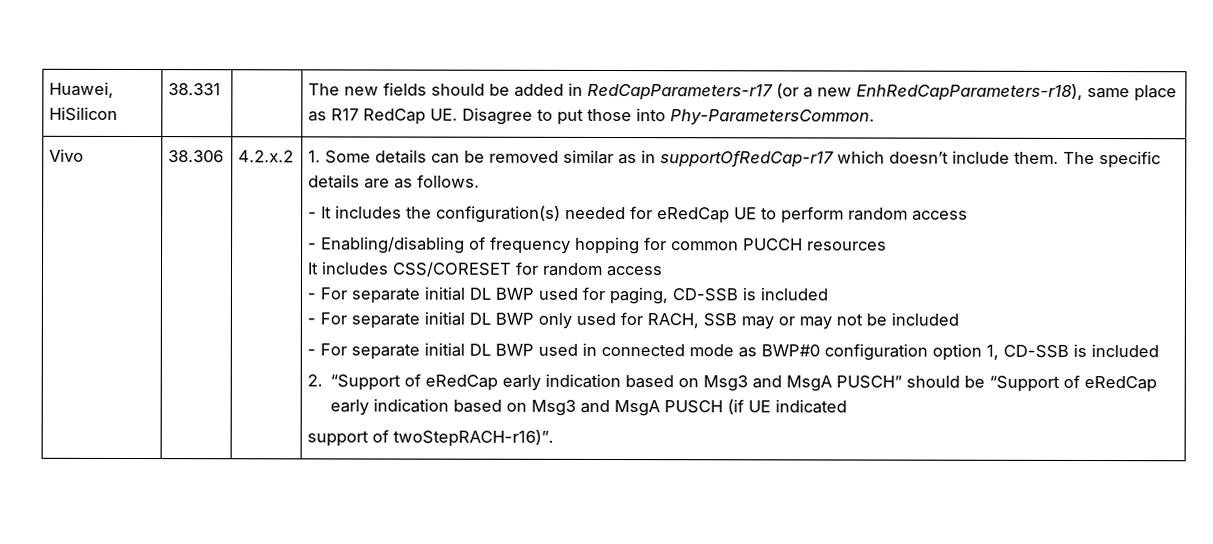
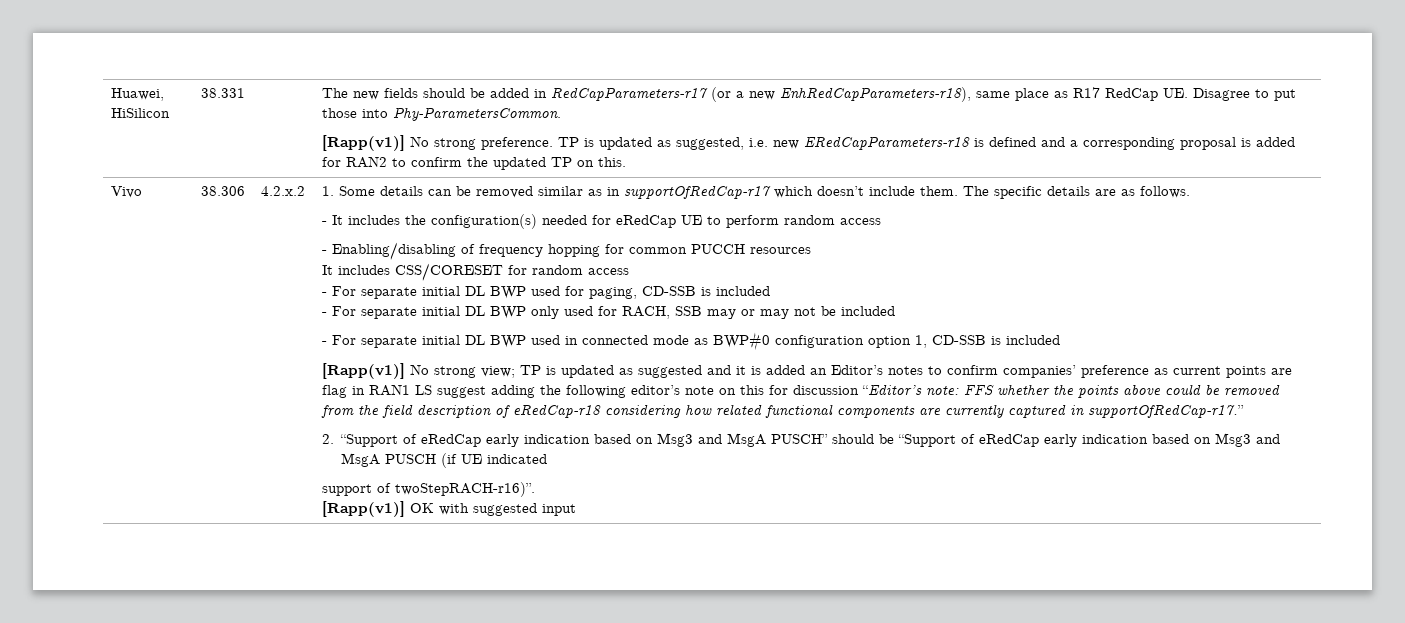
(876, 117) none -> [321,135,1295,151] [321,156,626,170] // [Rapp(v1)] No strong preference. TP is updated as suggested, i.e. new ERedCapParameters-r18 is defined and a corresponding proposal is added for RAN2 to confirm the updated TP on this.
(1160, 351) none -> [321,363,1292,379] [321,384,1280,398] [320,404,1244,418] // [Rapp(v1)] No strong view; TP is updated as suggested and it is added an Editor’s notes to confirm companies’ preference as current points are flag in RAN1 LS suggest adding the following editor’s note on this for discussion “Editor’s note: FFS whether the points above could be removed from the field description of eRedCap-r18 considering how related functional components are currently captured in supportOfRedCap-r17.”
(555, 438) none -> [321,501,576,517] // [Rapp(v1)] OK with suggested input

